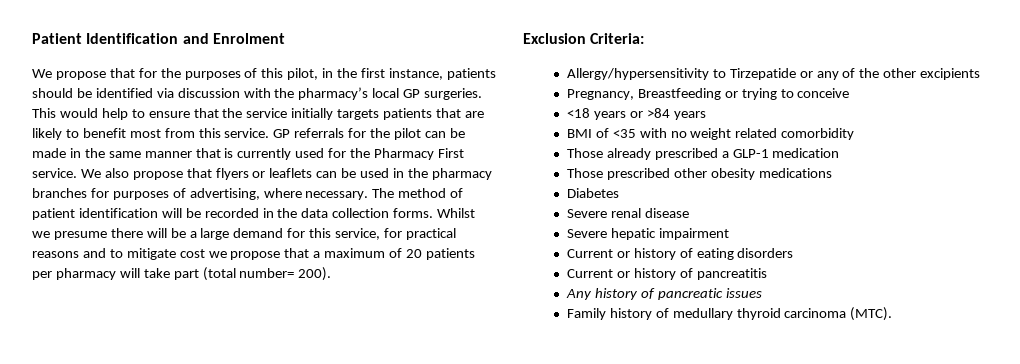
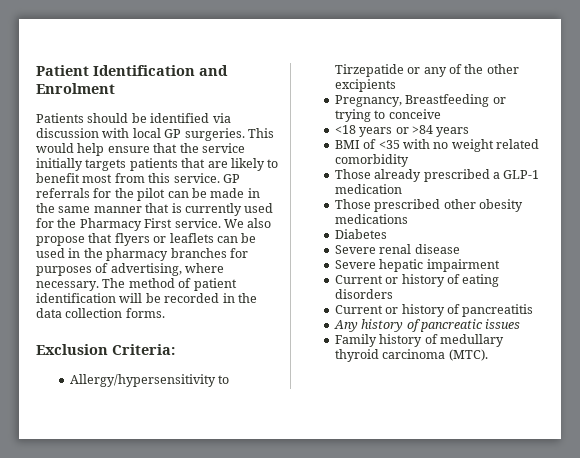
[32,68,496,80] We propose that for the purposes of this pilot, in the first instance, patients -> [36,113,84,123] Patients
[274,87,369,100] the pharmacy’s -> (130, 133) none
[131,109,145,118] to -> (105, 149) none
[437,208,476,218] [32,228,456,240] [32,248,475,260] [32,267,332,281] Whilst we presume there will be a large demand for this service, for practical reasons and to mitigate cost we propose that a maximum of 20 patients per pharmacy will take part (total number= 200). -> (165, 313) none

